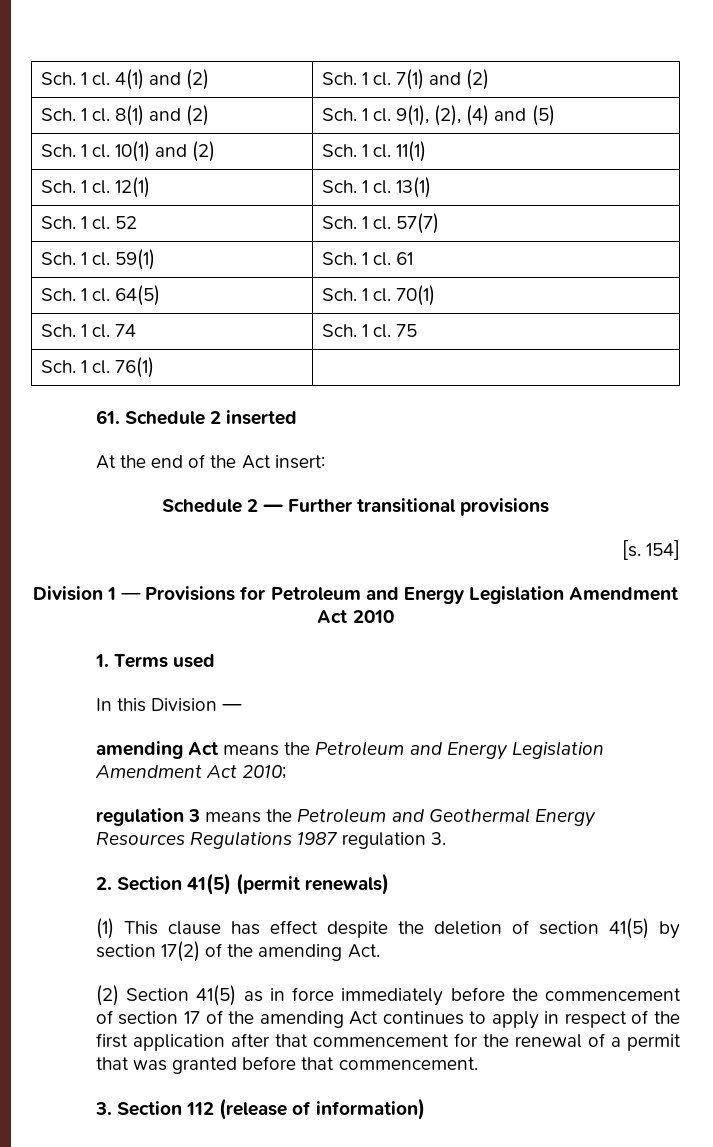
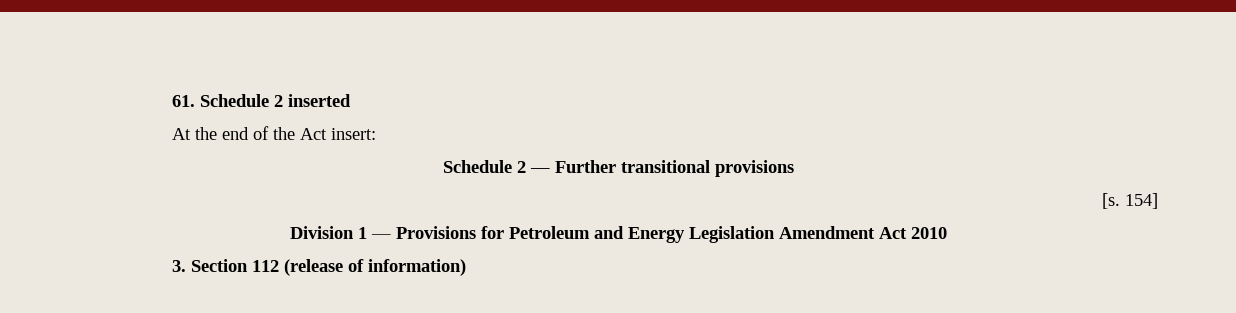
[40,69,210,90] [321,69,490,90] [40,105,210,126] [321,105,555,126] [40,141,216,162] [321,141,427,162] [40,177,151,198] [321,177,432,198] [40,216,138,230] [321,213,440,234] [40,249,156,270] [321,252,414,266] [40,285,161,306] [321,285,436,306] [40,324,137,338] [321,324,418,338] [40,357,155,378] Sch. 1 cl. 4(1) and (2) | Sch. 1 cl. 7(1) and (2) // Sch. 1 cl. 8(1) and (2) | Sch. 1 cl. 9(1), (2), (4) and (5) // Sch. 1 cl. 10(1) and (2) | Sch. 1 cl. 11(1) // Sch. 1 cl. 12(1) | Sch. 1 cl. 13(1) // Sch. 1 cl. 52 | Sch. 1 cl. 57(7) // Sch. 1 cl. 59(1) | Sch. 1 cl. 61 // Sch. 1 cl. 64(5) | Sch. 1 cl. 70(1) // Sch. 1 cl. 74 | Sch. 1 cl. 75 // Sch. 1 cl. 76(1) | // -> (172, 101) none
[94,654,216,668] [95,698,243,712] [95,741,604,760] [94,765,287,779] [95,808,596,827] [95,831,447,849] [95,873,390,895] [95,918,680,939] [95,941,380,962] [95,985,681,1006] [95,1010,681,1029] [95,1033,682,1051] [95,1056,478,1074] // 1. Terms used // In this Division — // amending Act means the Petroleum and Energy Legislation Amendment Act 2010; // regulation 3 means the Petroleum and Geothermal Energy Resources Regulations 1987 regulation 3. // 2. Section 41(5) (permit renewals) // (1) This clause has effect despite the deletion of section 41(5) by section 17(2) of the amending Act. // (2) Section 41(5) as in force immediately before the commencement of section 17 of the amending Act continues to apply in respect of the first application after that commencement for the renewal of a permit that was granted before that commencement. -> (947, 233) none

